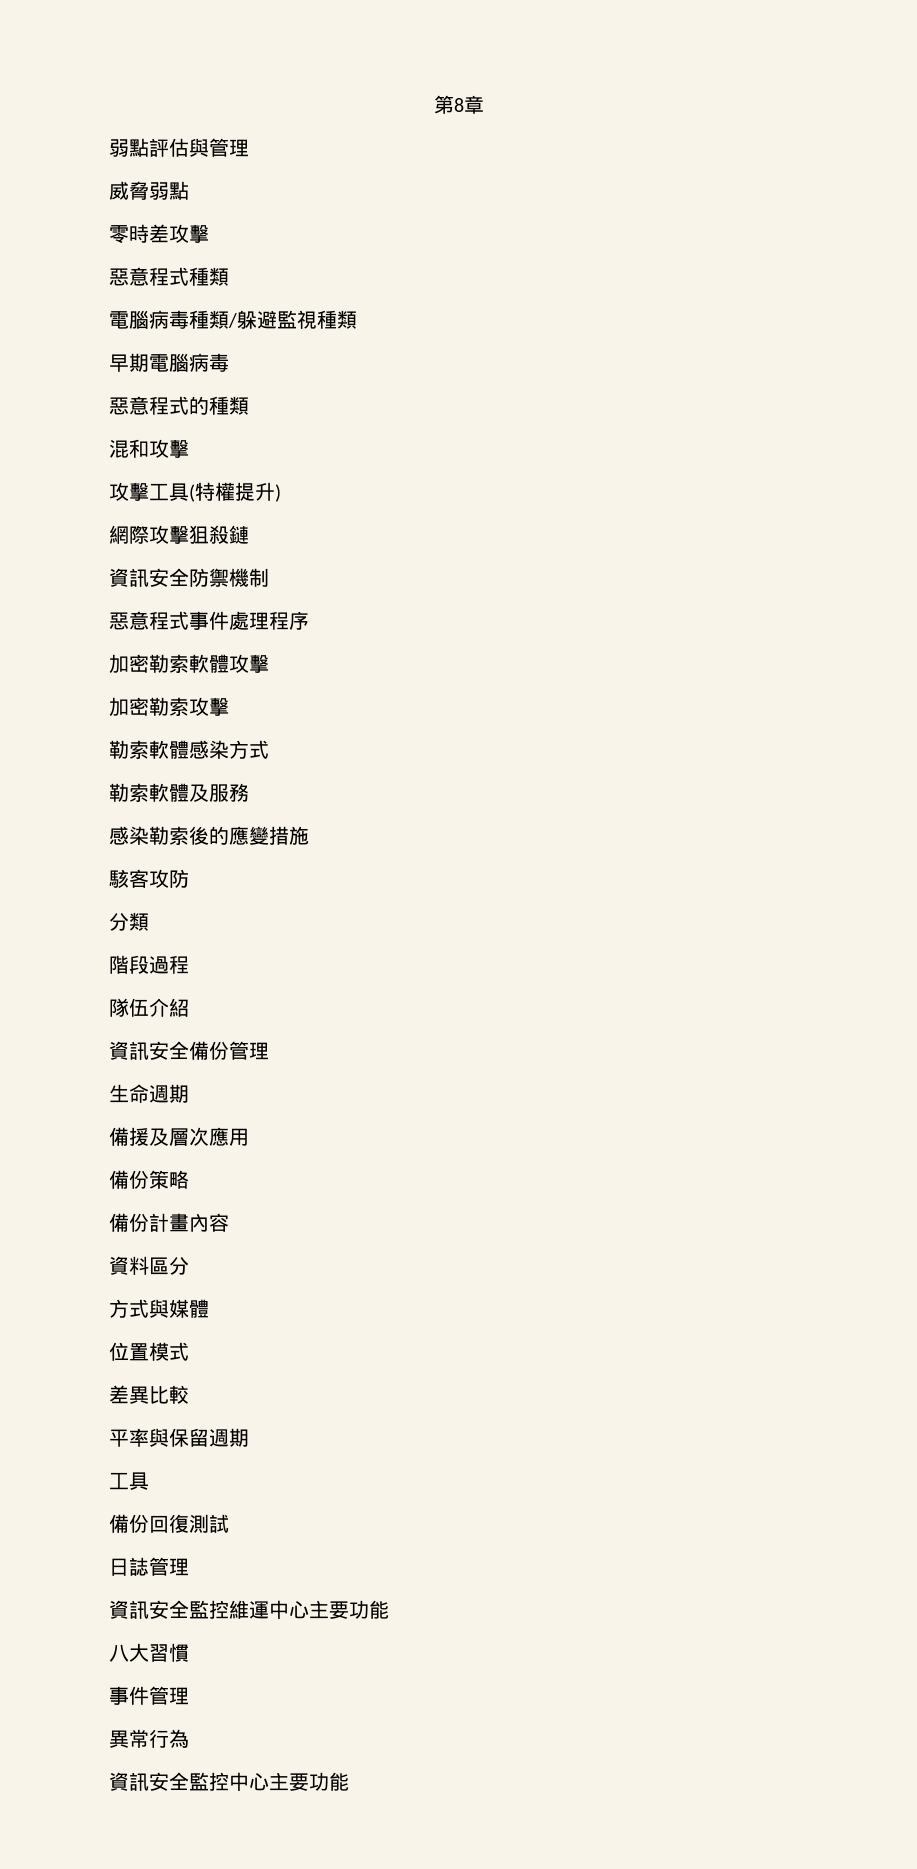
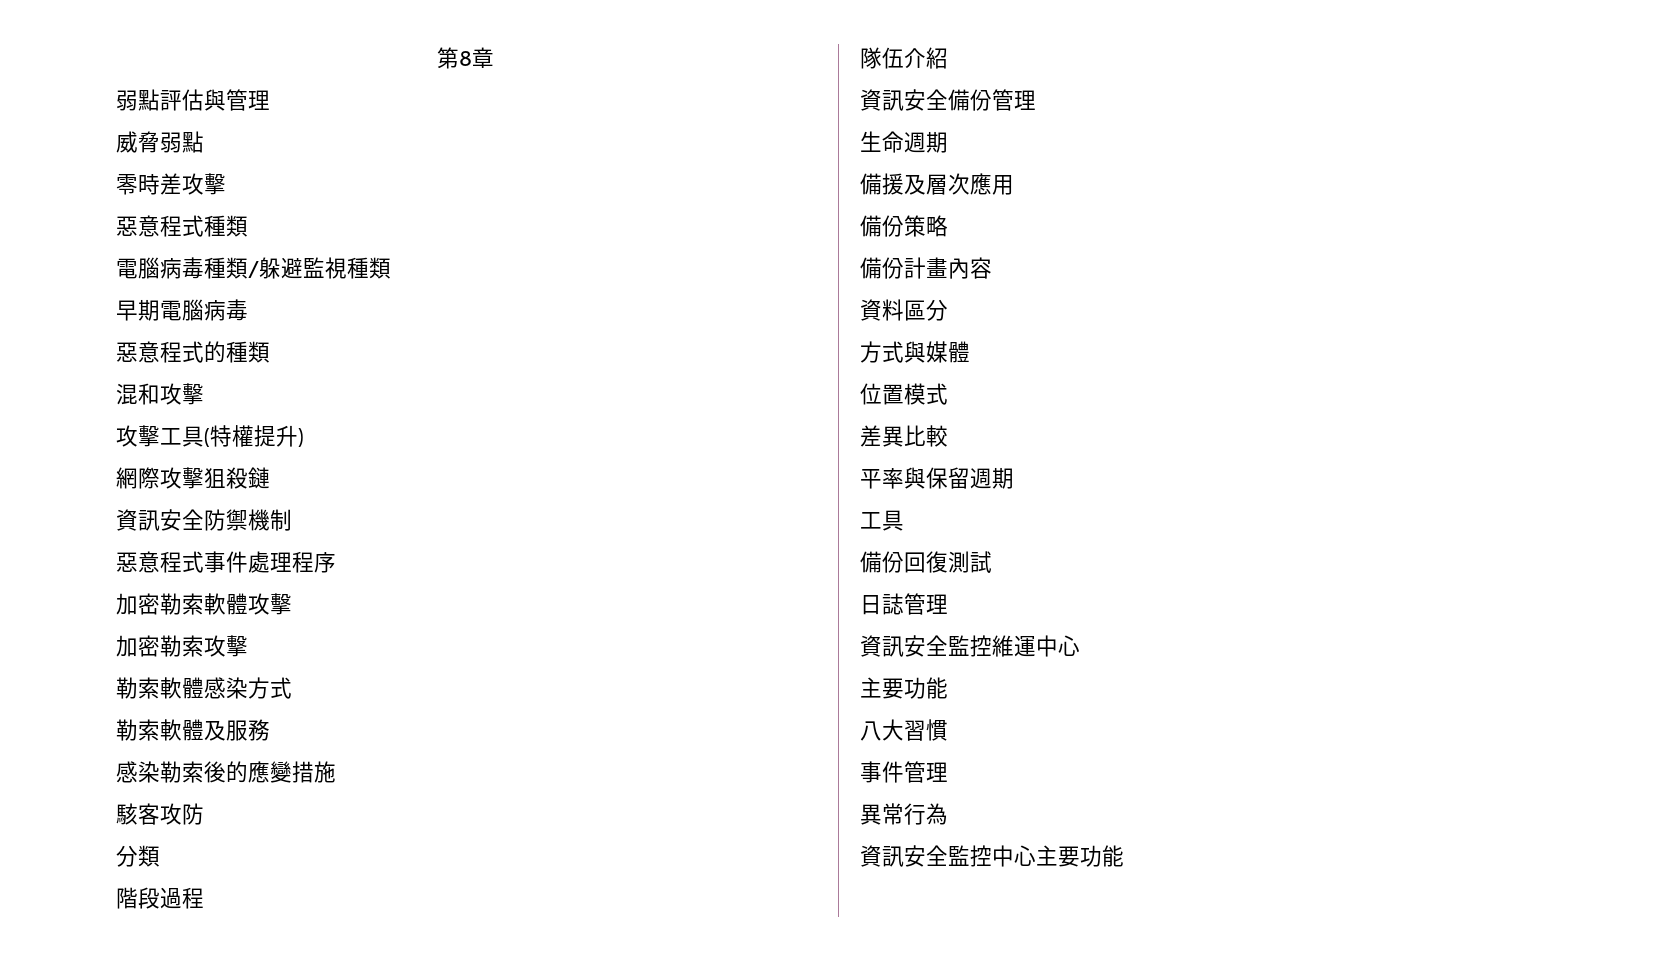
(309, 1610) none -> (1080, 645) //

